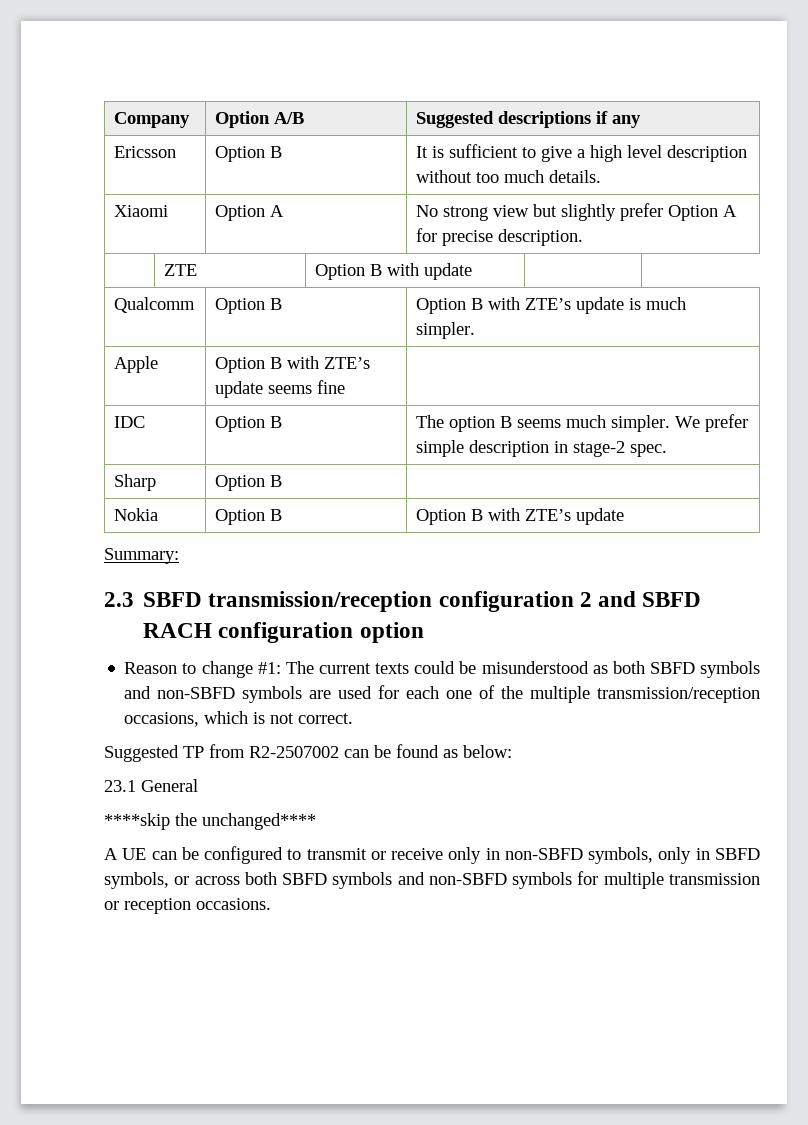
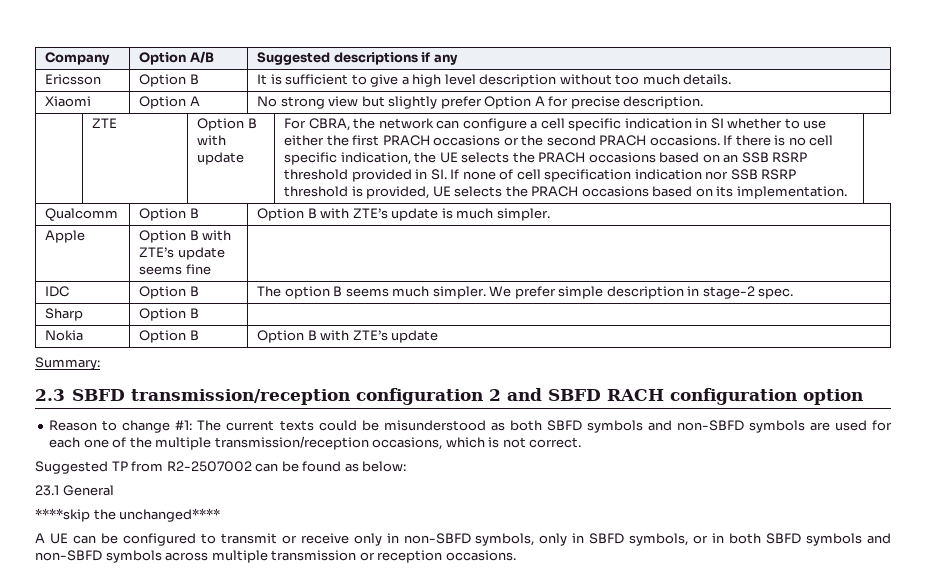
(473, 271) none -> [284,118,827,131] [284,135,834,146] [284,152,808,165] [284,169,797,182] [284,186,847,199] For CBRA, the network can configure a cell specific indication in SI whether to use either the first PRACH occasions or the second PRACH occasions. If there is no cell specific indication, the UE selects the PRACH occasions based on an SSB RSRP threshold provided in SI. If none of cell specification indication nor SSB RSRP threshold is provided, UE selects the PRACH occasions based on its implementation.
[194,871,599,889] across both SBFD symbols and non-SBFD symbols for -> [712,533,892,546] [35,550,209,563] in both SBFD symbols and non-SBFD symbols across

